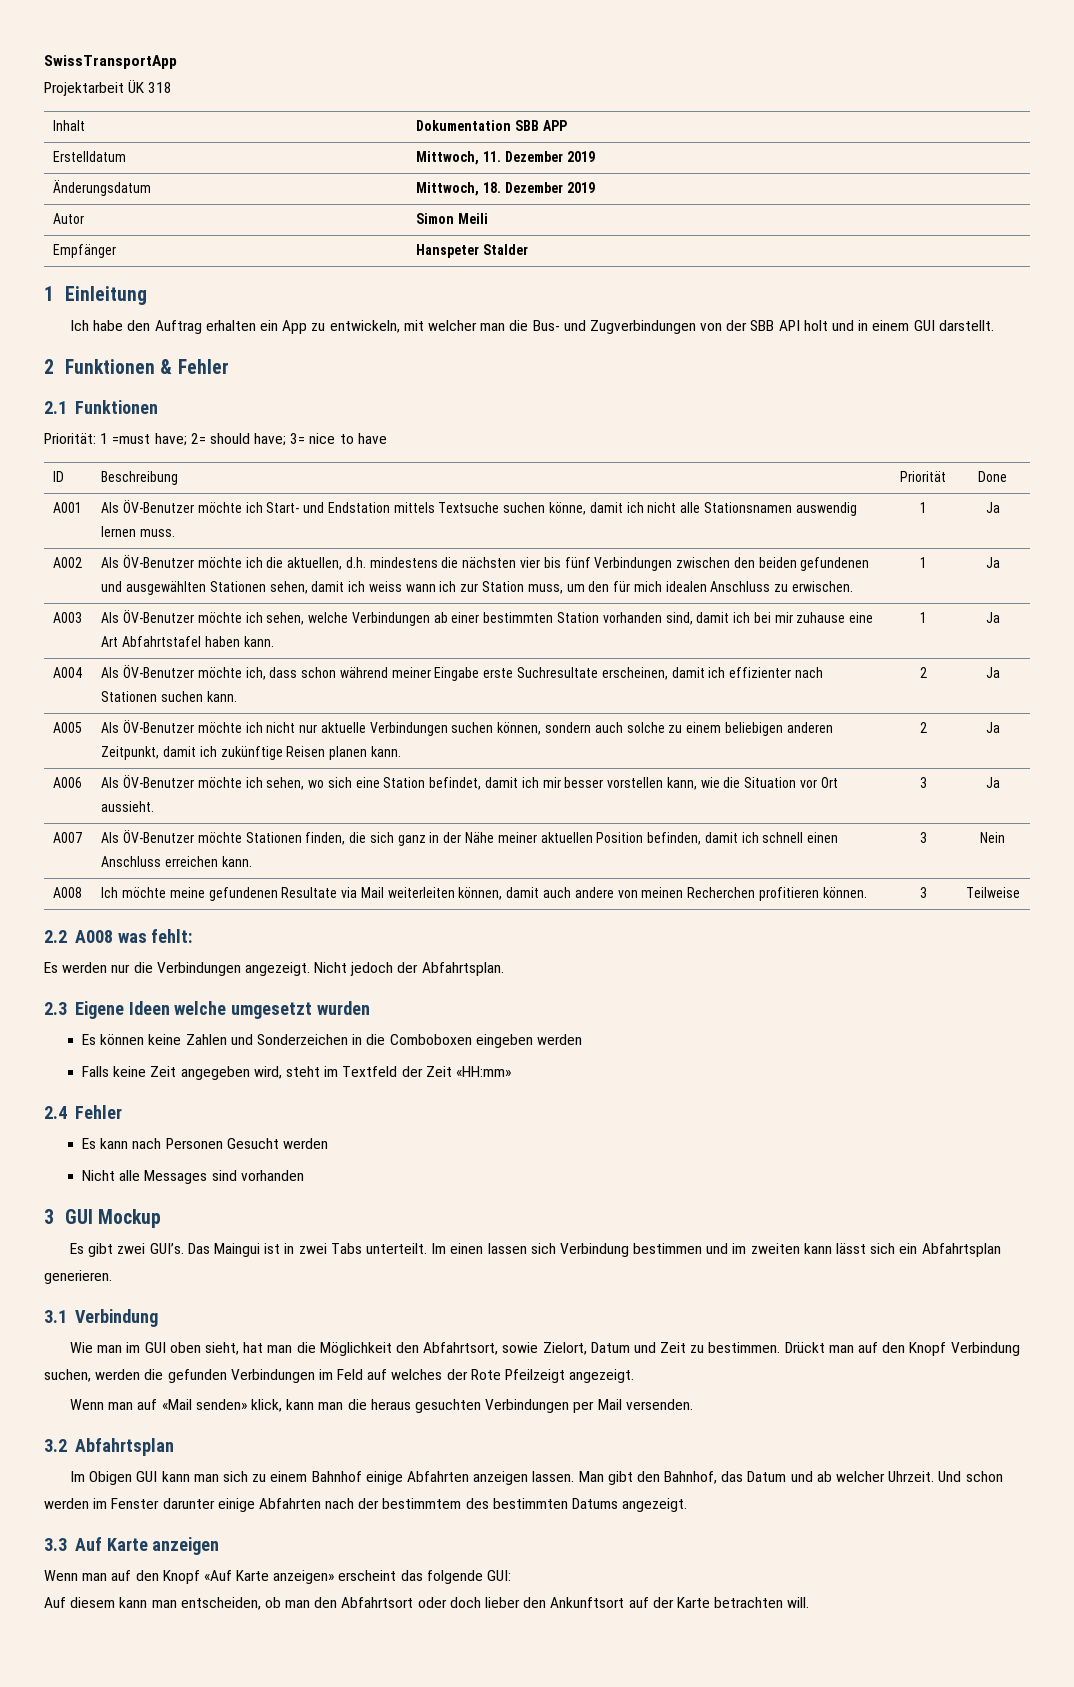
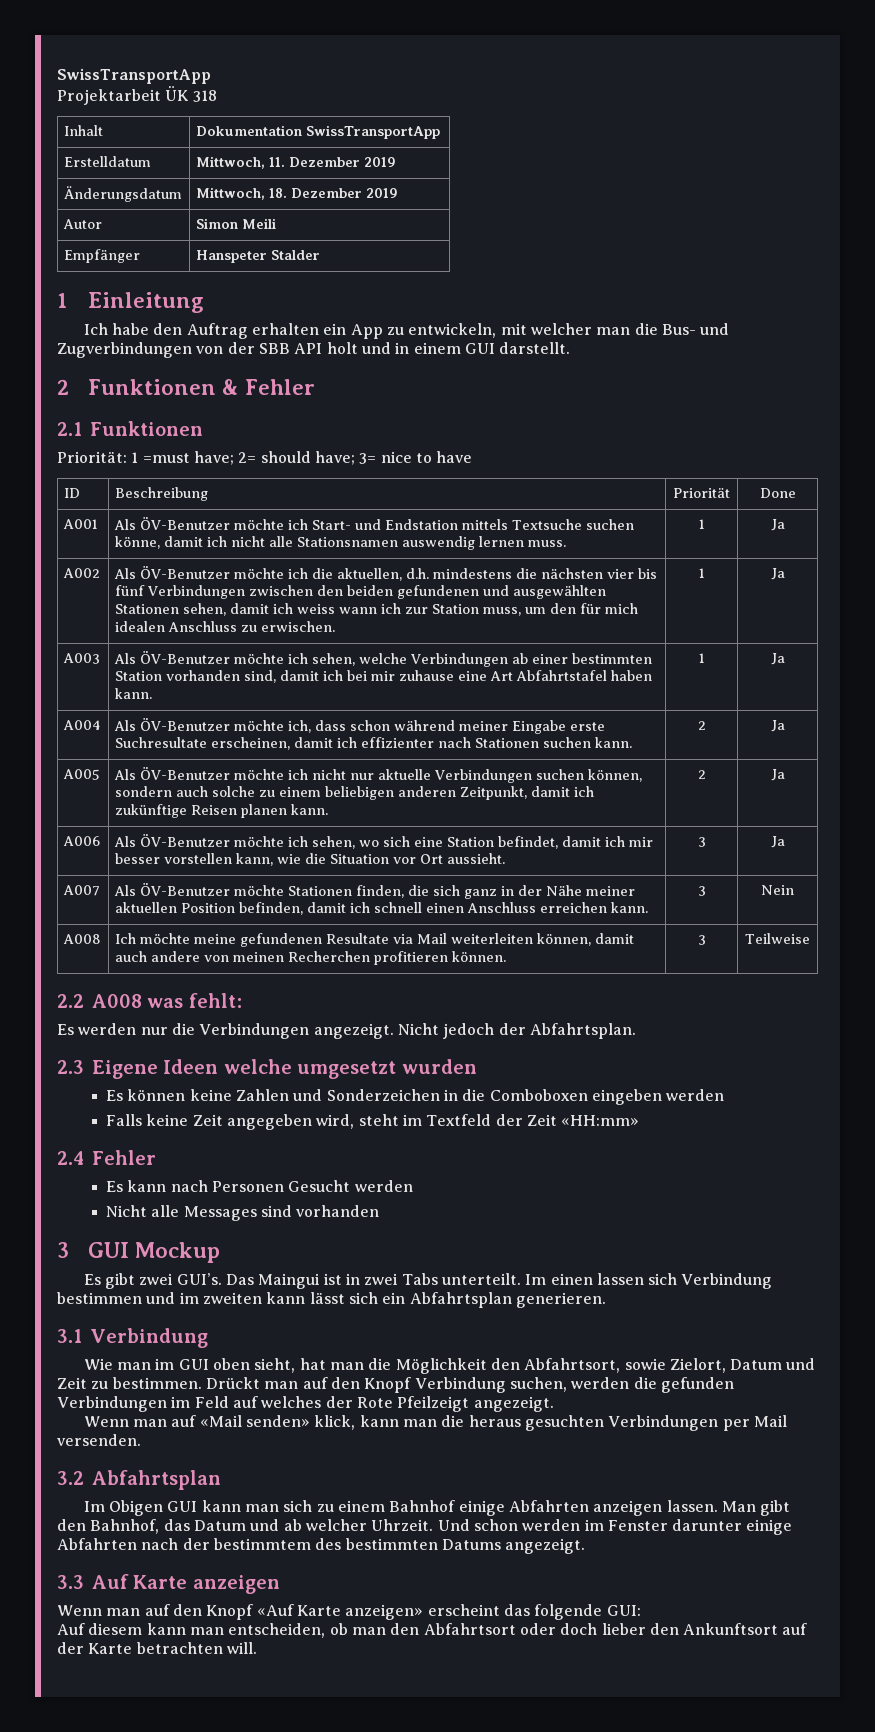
[514,120,567,131] SBB APP -> [305,125,440,139] SwissTransportApp

